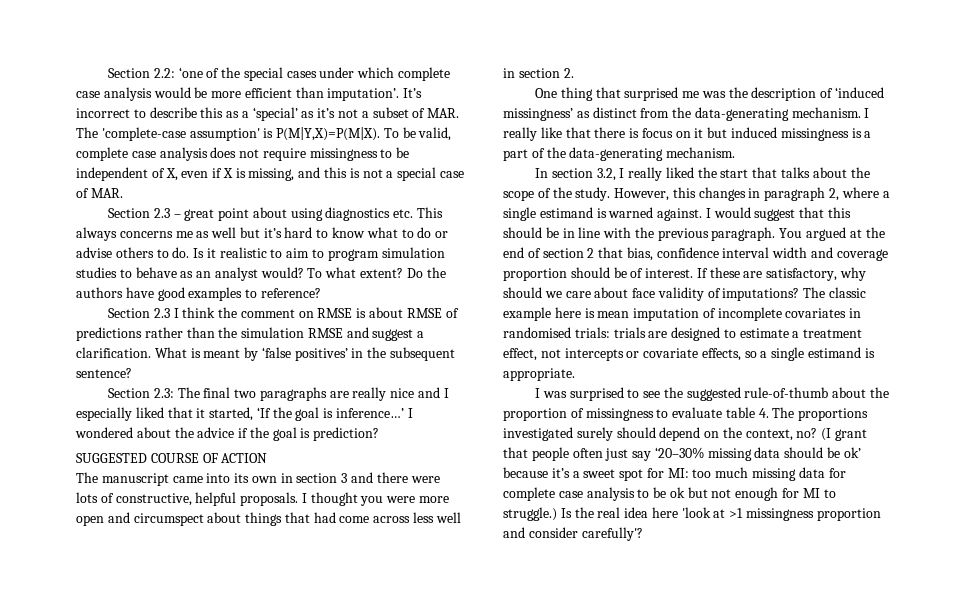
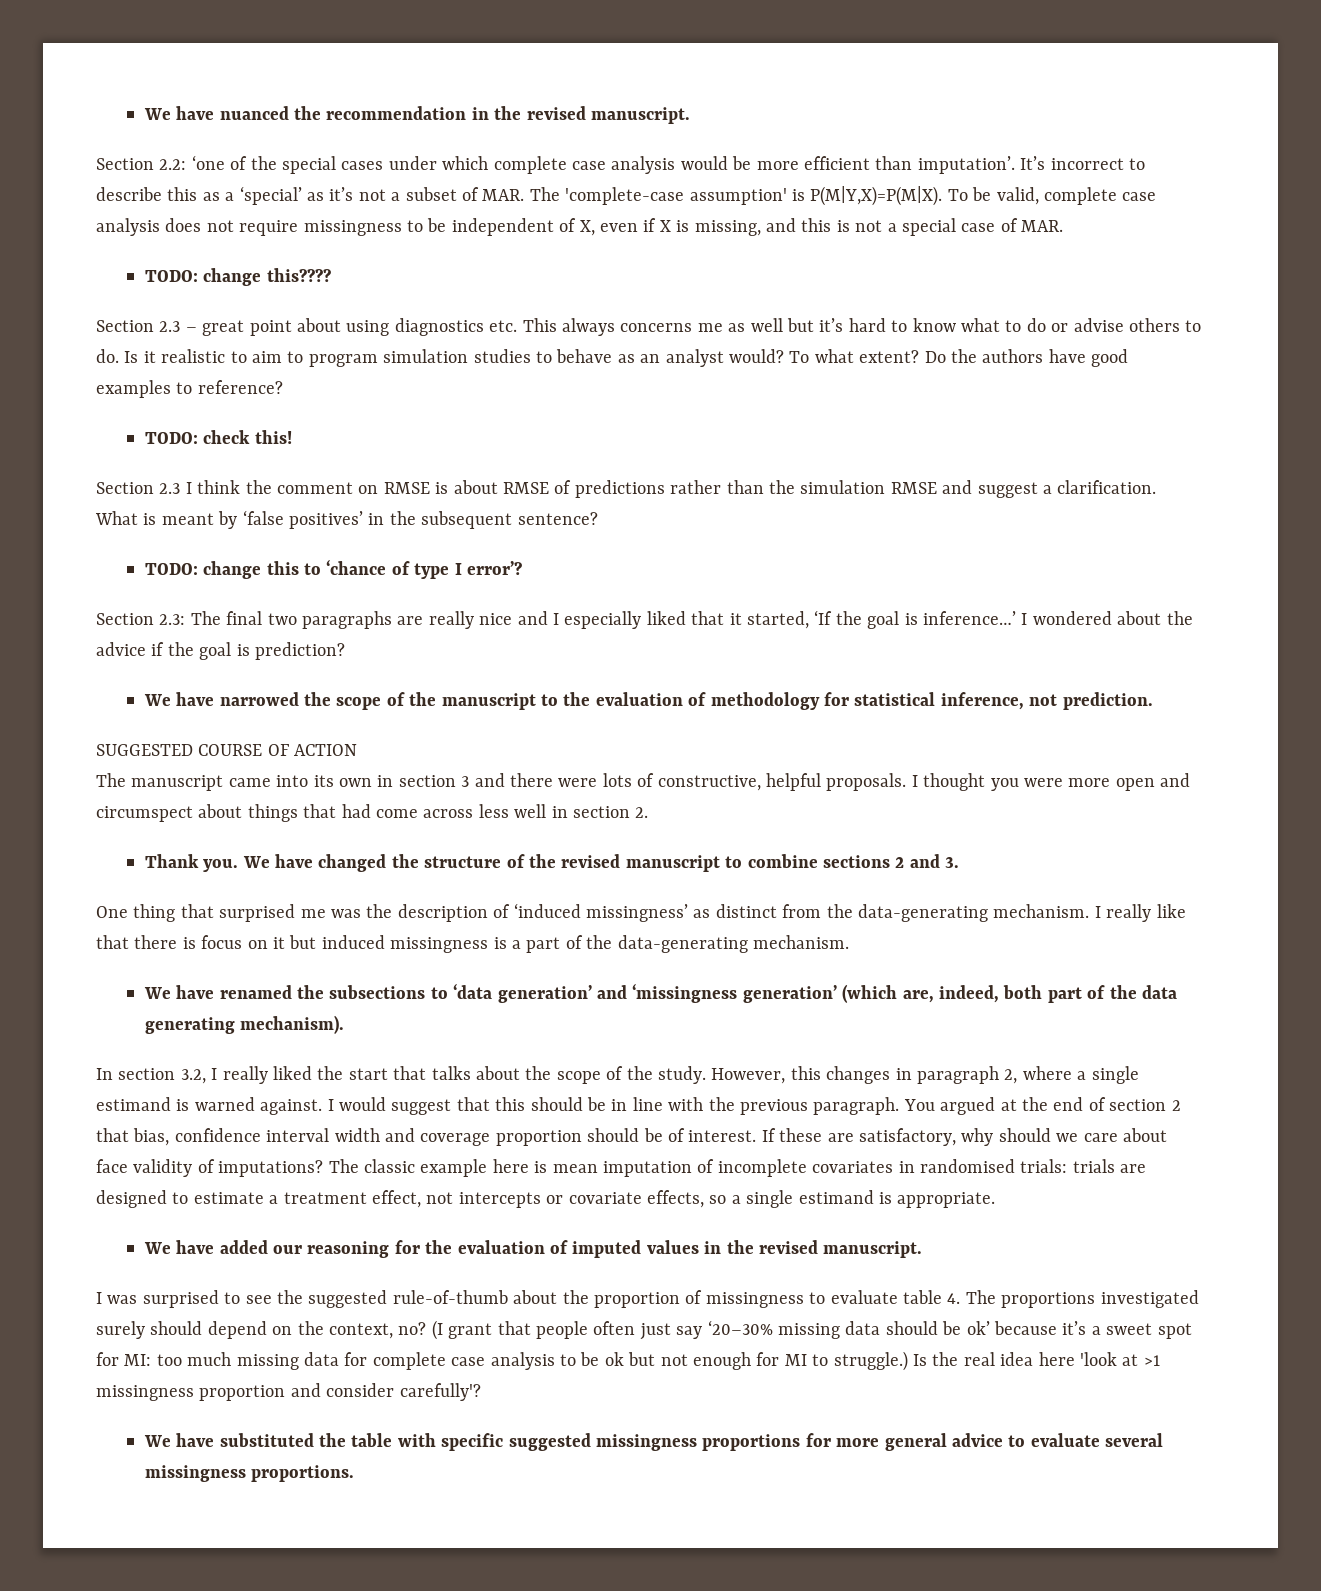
(107, 73) none -> [143,106,691,124] We have nuanced the recommendation in the revised manuscript. //
(123, 193) none -> [144,268,331,286] // TODO: change this????
(321, 293) none -> [144,430,292,444] // TODO: check this!
(132, 373) none -> [144,560,523,579] // TODO: change this to ‘chance of type I error’?
(380, 434) none -> [143,692,1153,710] // We have narrowed the scope of the manuscript to the evaluation of methodology for statistical inference, not prediction.
(574, 73) none -> [144,854,960,872] // Thank you. We have changed the structure of the revised manuscript to combine sections 2 and 3.
(736, 152) none -> [143,984,1178,1003] [144,1015,345,1034] // We have renamed the subsections to ‘data generation’ and ‘missingness generation’ (which are, indeed, both part of the data generating mechanism).
(575, 374) none -> [143,1240,923,1258] // We have added our reasoning for the evaluation of imputed values in the revised manuscript.
(643, 534) none -> [143,1433,1164,1451] [144,1465,355,1482] // We have substituted the table with specific suggested missingness proportions for more general advice to evaluate several missingness proportions.

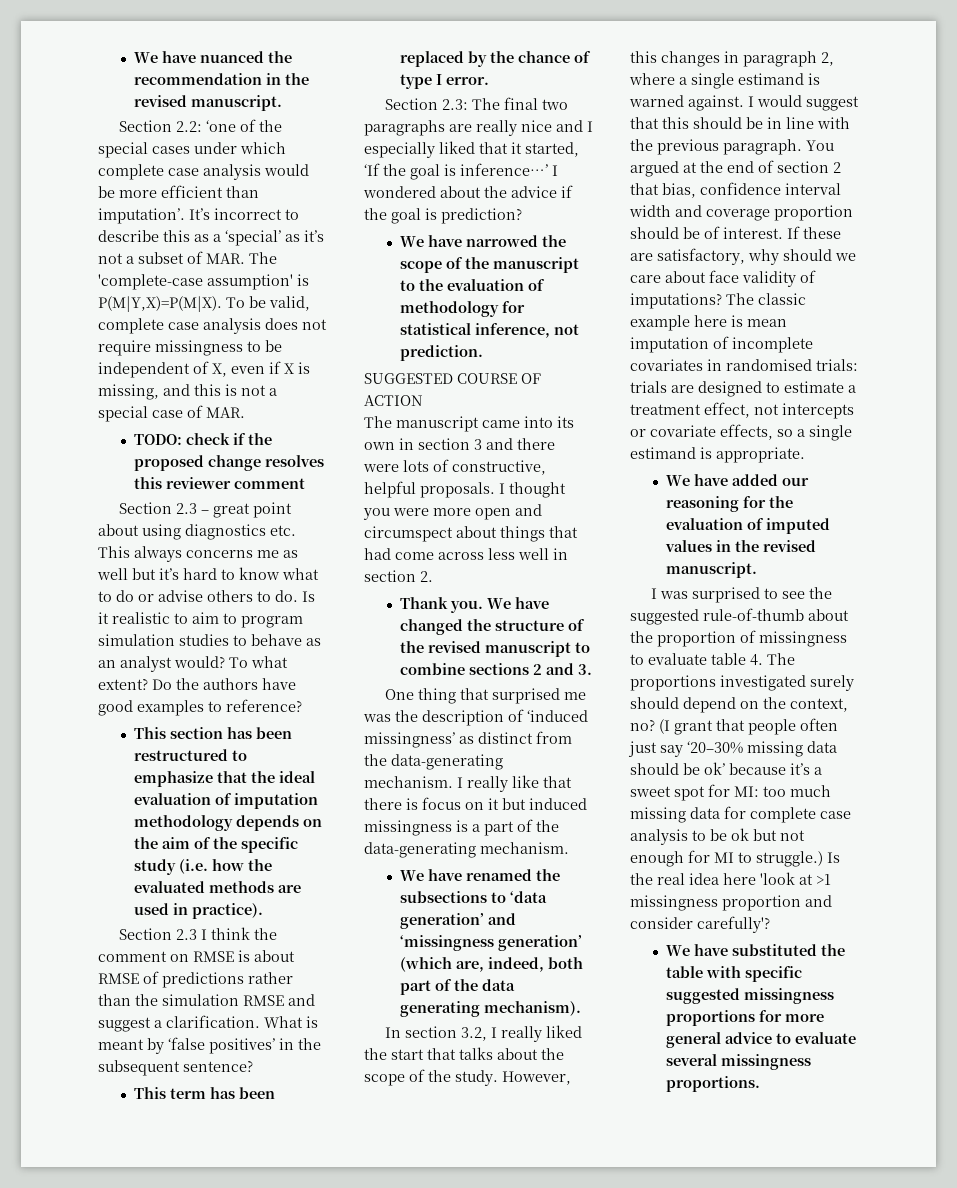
[203,268,331,286] change this???? -> [186,433,273,445] [134,455,325,471] [134,477,306,489] check if the proposed change resolves this reviewer comment
[144,430,292,444] TODO: check this! -> [134,727,293,739] [134,749,248,761] [134,771,316,787] [134,793,319,809] [134,815,323,831] [134,837,299,853] [134,859,273,875] [134,881,302,893] [134,903,264,919] This section has been restructured to emphasize that the ideal evaluation of imputation methodology depends on the aim of the specific study (i.e. how the evaluated methods are used in practice).
[144,560,387,579] TODO: change this to ‘chance -> [134,1087,276,1099] [400,51,571,67] This term has been replaced by the chance
[467,561,523,575] error’? -> [446,77,490,85] error.

